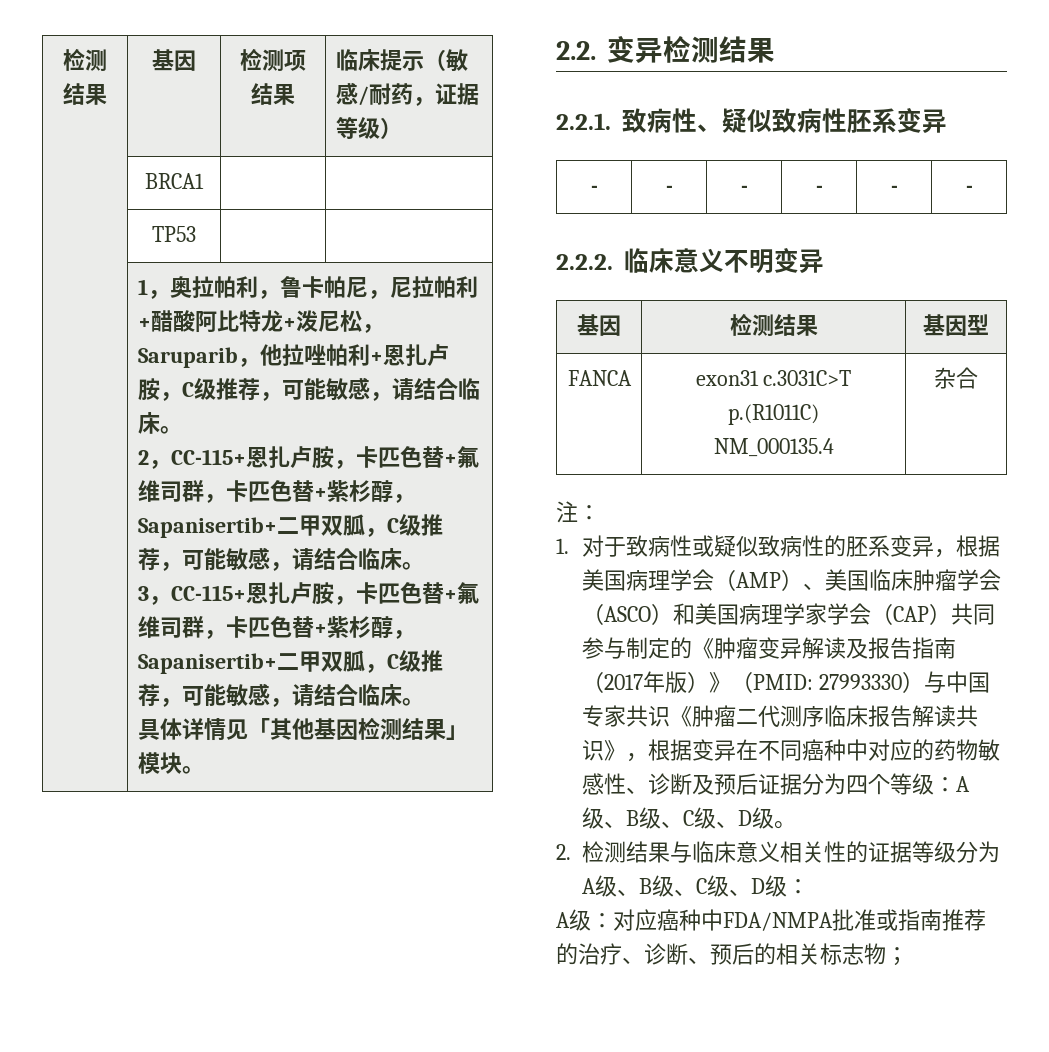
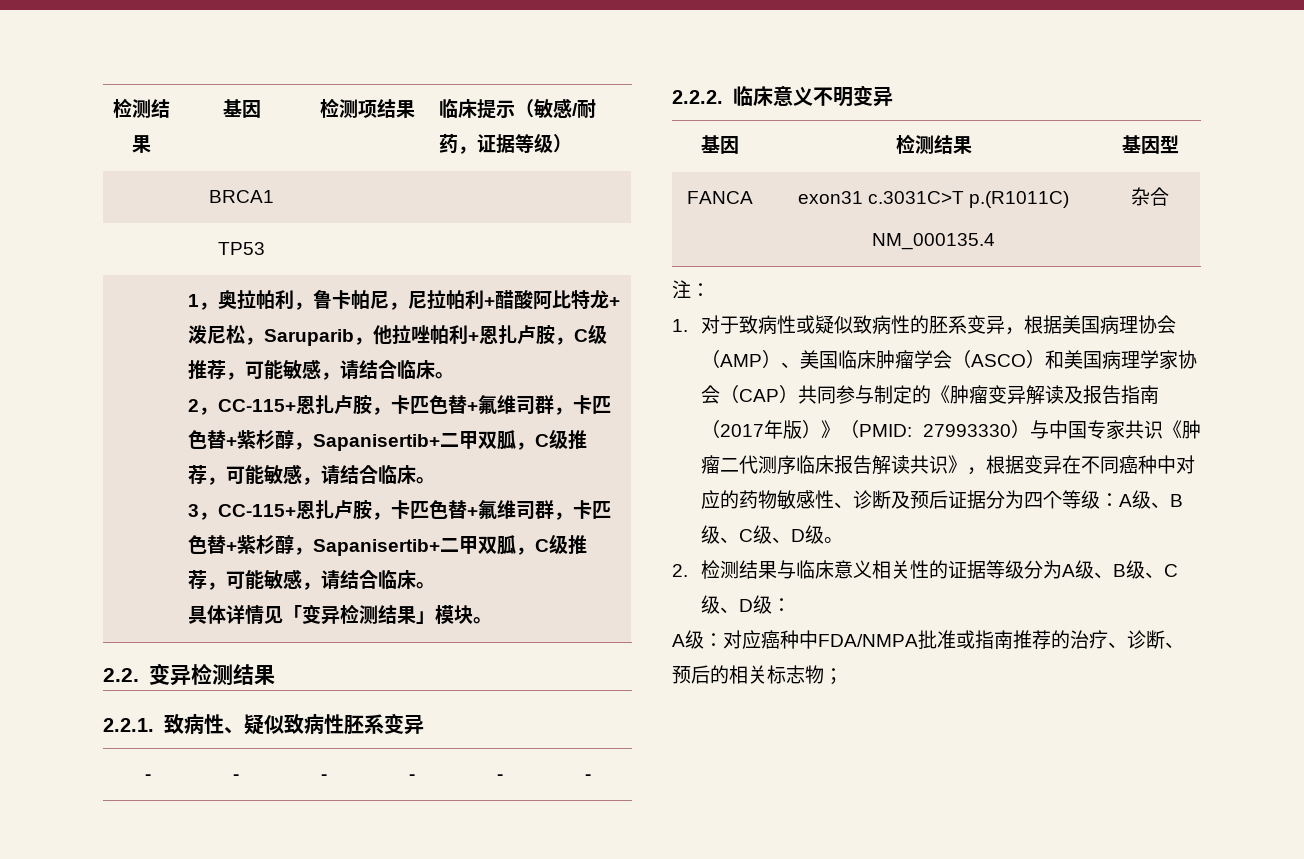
[269,718,358,740] 其他基因 -> [301,604,340,625] 变异
[669,569,692,591] 学 -> [1137,315,1157,334] 协
[826,603,849,625] 学 -> [1177,350,1197,369] 协

